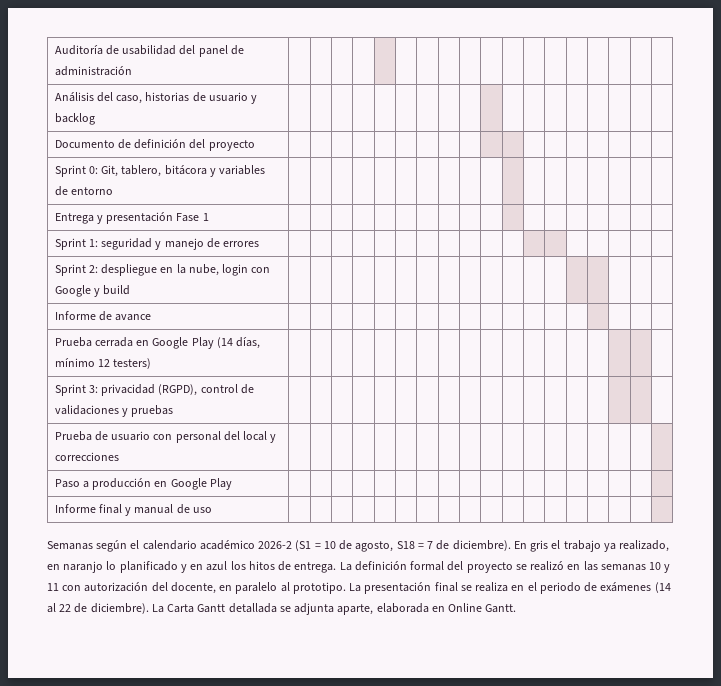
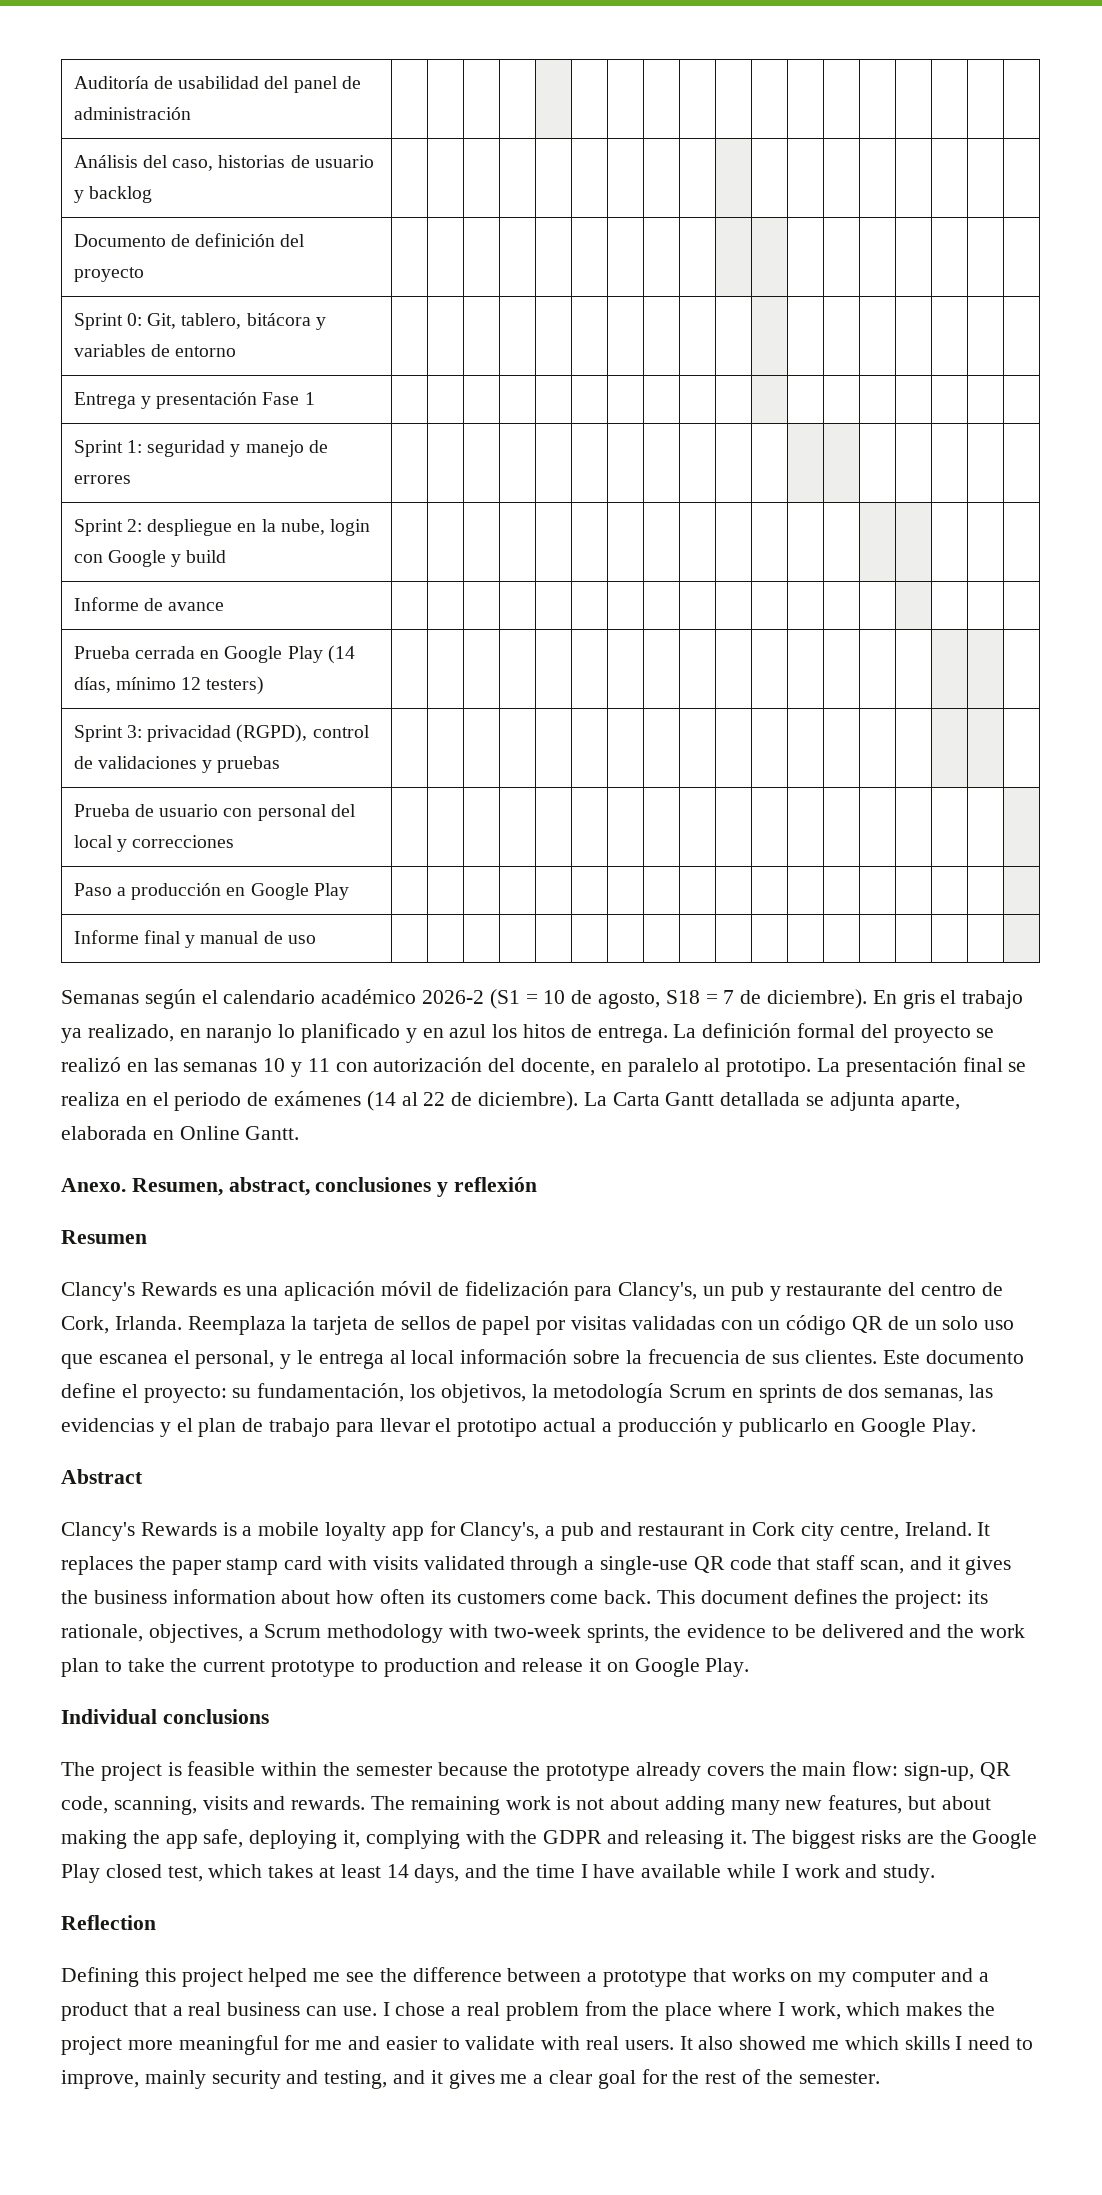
(517, 608) none -> [61,1177,538,1197] [61,1230,147,1244] [61,1281,1003,1301] [61,1315,1015,1335] [61,1349,1024,1369] [61,1383,994,1403] [61,1417,976,1437] [61,1469,143,1484] [61,1521,991,1541] [61,1555,1012,1575] [61,1589,989,1609] [61,1624,1026,1643] [61,1658,750,1677] [61,1709,269,1724] [61,1761,1011,1781] [61,1795,991,1815] [61,1829,1038,1849] [61,1864,936,1883] [61,1915,156,1930] [61,1967,989,1987] [61,2001,996,2021] [61,2035,1034,2055] [61,2069,880,2089] // Anexo. Resumen, abstract, conclusiones y reflexión // Resumen // Clancy's Rewards es una aplicación móvil de fidelización para Clancy's, un pub y restaurante del centro de Cork, Irlanda. Reemplaza la tarjeta de sellos de papel por visitas validadas con un código QR de un solo uso que escanea el personal, y le entrega al local información sobre la frecuencia de sus clientes. Este documento define el proyecto: su fundamentación, los objetivos, la metodología Scrum en sprints de dos semanas, las evidencias y el plan de trabajo para llevar el prototipo actual a producción y publicarlo en Google Play. // Abstract // Clancy's Rewards is a mobile loyalty app for Clancy's, a pub and restaurant in Cork city centre, Ireland. It replaces the paper stamp card with visits validated through a single-use QR code that staff scan, and it gives the business information about how often its customers come back. This document defines the project: its rationale, objectives, a Scrum methodology with two-week sprints, the evidence to be delivered and the work plan to take the current prototype to production and release it on Google Play. // Individual conclusions // The project is feasible within the semester because the prototype already covers the main flow: sign-up, QR code, scanning, visits and rewards. The remaining work is not about adding many new features, but about making the app safe, deploying it, complying with the GDPR and releasing it. The biggest risks are the Google Play closed test, which takes at least 14 days, and the time I have available while I work and study. // Reflection // Defining this project helped me see the difference between a prototype that works on my computer and a product that a real business can use. I chose a real problem from the place where I work, which makes the project more meaningful for me and easier to validate with real users. It also showed me which skills I need to improve, mainly security and testing, and it gives me a clear goal for the rest of the semester.

